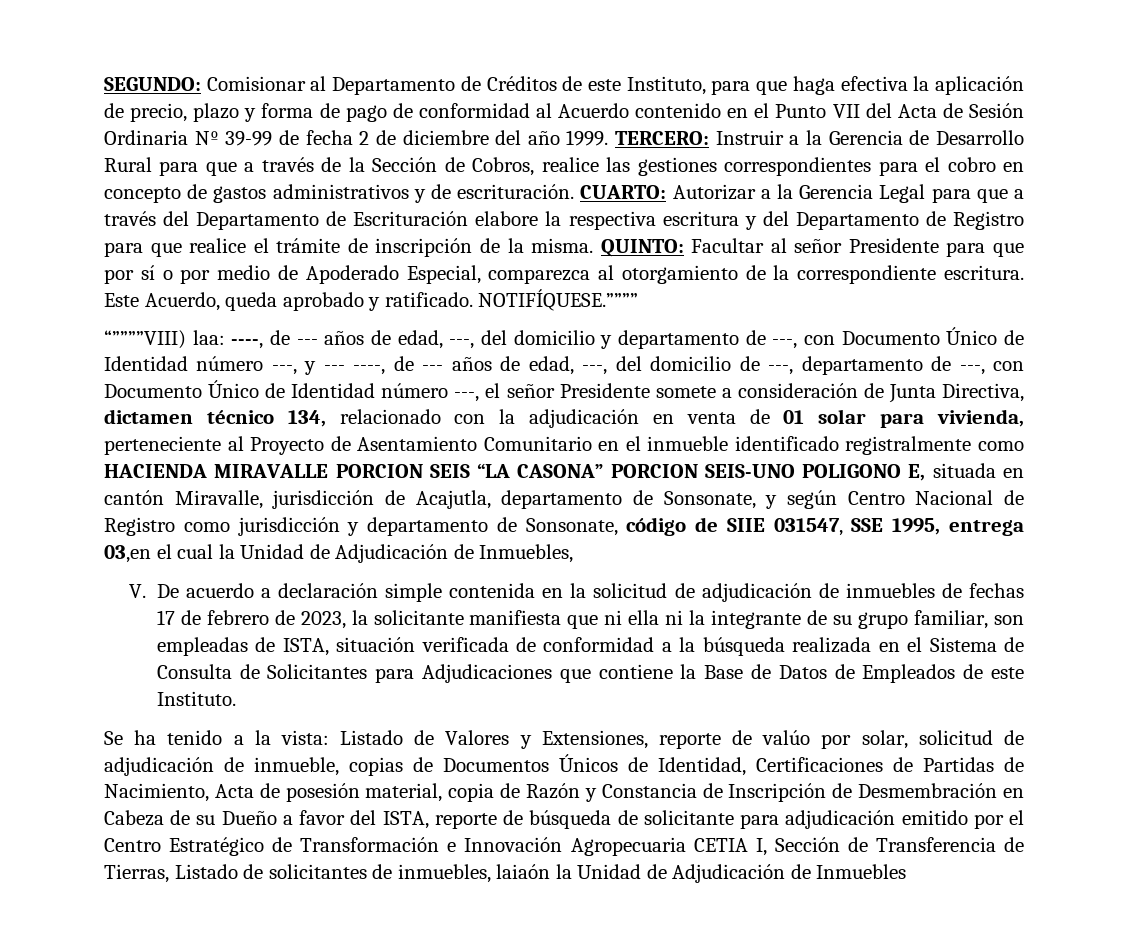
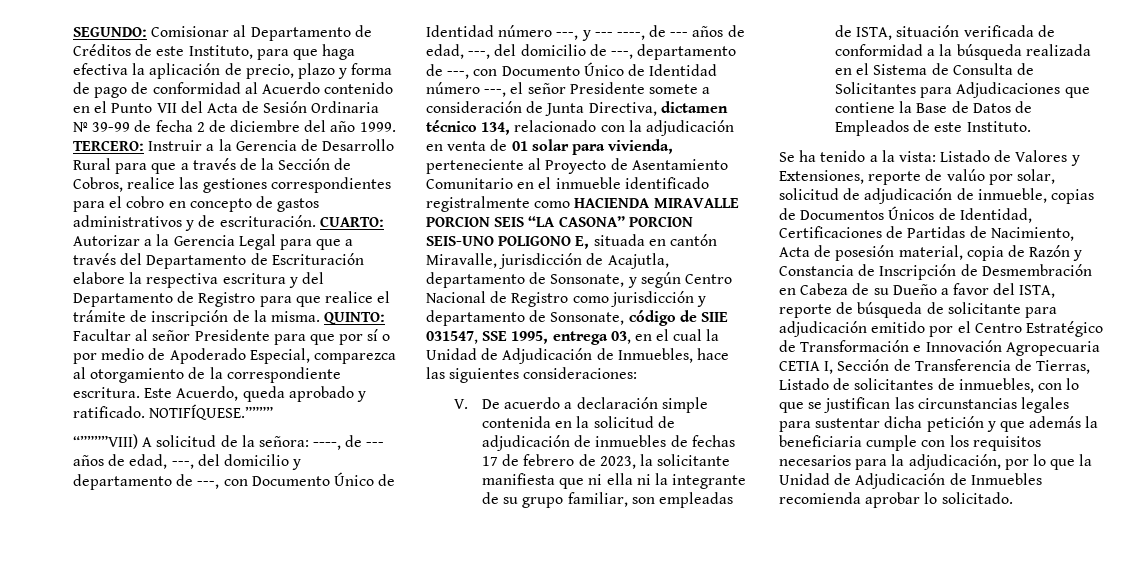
[192,330,225,345] laa: -> [142,435,309,447] A solicitud de la señora:
[104,545,151,563] 03,en -> [610,331,652,344] 03, en
(574, 553) none -> [696,348,729,360] [426,367,638,383] hace las siguientes consideraciones:
[496,864,551,879] laiaón -> [1037,378,1080,390] [779,397,1069,413] [779,416,1099,432] [779,435,1041,451] [779,454,1076,470] con lo que se justifican las circunstancias legales para sustentar dicha petición y que además la beneficiaria cumple con los requisitos necesarios para la adjudicación, por lo que
(907, 871) none -> [779,492,1013,508] recomienda aprobar lo solicitado.

